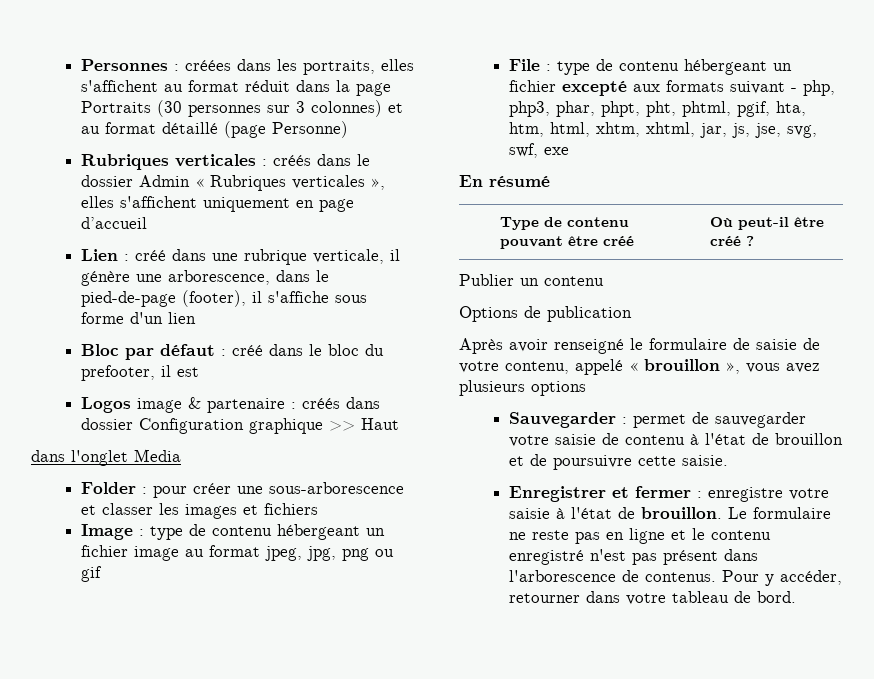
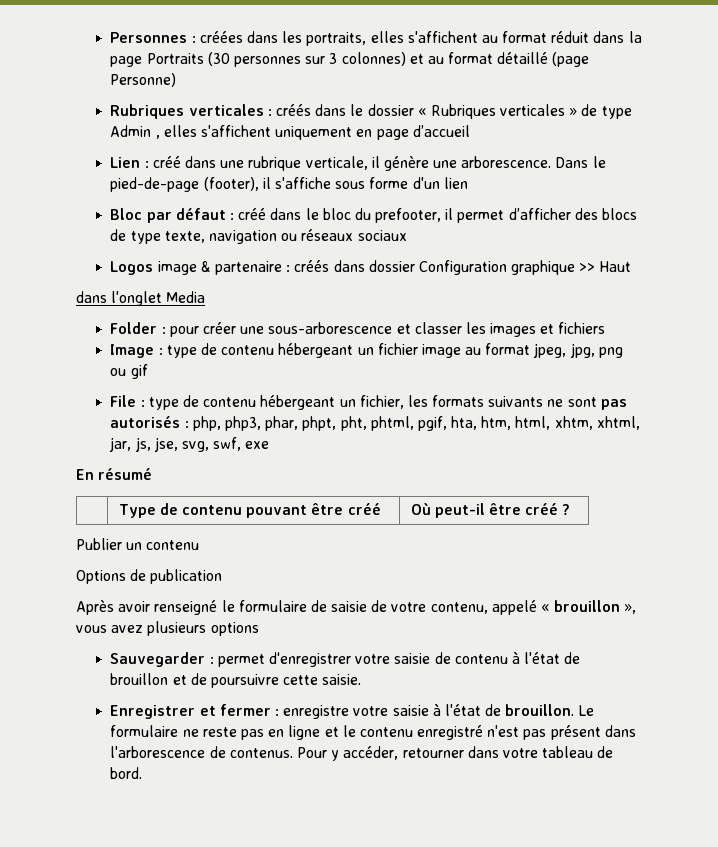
[139,175,191,187] Admin -> (414, 110) none
[371,178,386,190] », -> [569,104,632,119] [110,125,160,139] » de type Admin ,
[168,270,311,285] arborescence, dans -> [461,156,589,168] arborescence. Dans
[177,367,200,377] est -> [457,208,637,223] [110,229,407,244] permet d’afficher des blocs de type texte, navigation ou réseaux sociaux
[509,80,798,96] fichier excepté aux formats suivant - -> [359,395,627,410] [110,416,189,428] fichier, les formats suivants ne sont pas autorisés :
[692,412,807,428] de sauvegarder -> [268,652,351,667] d‘enregistrer

